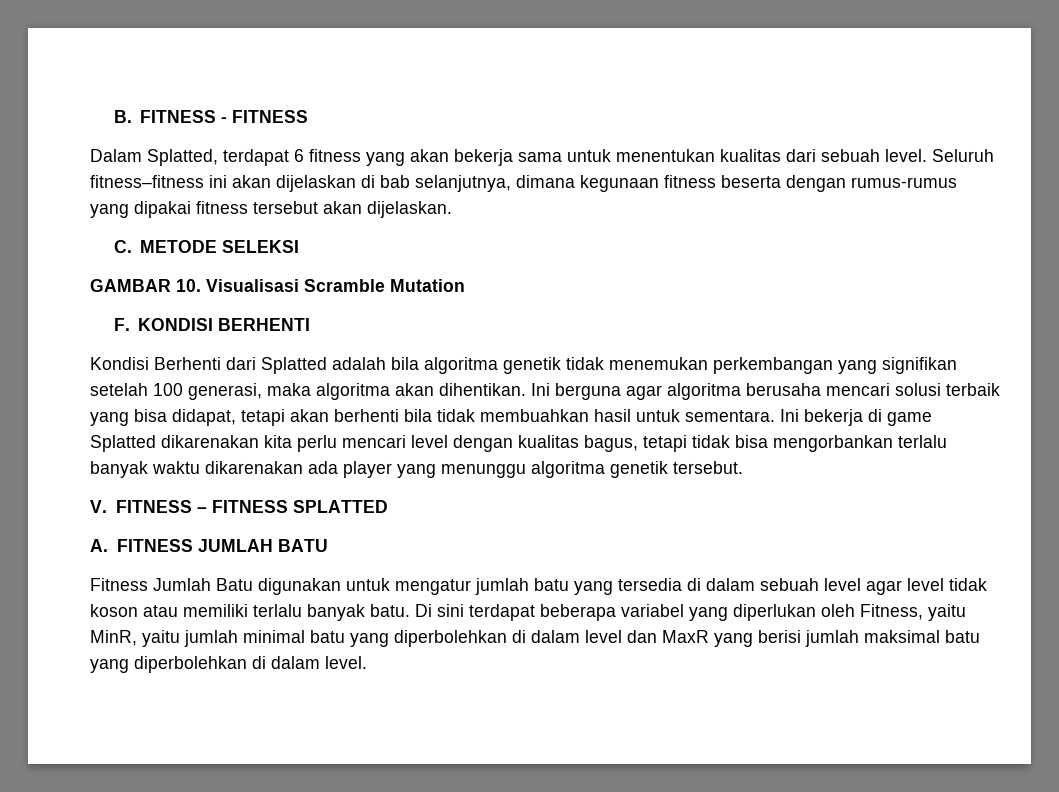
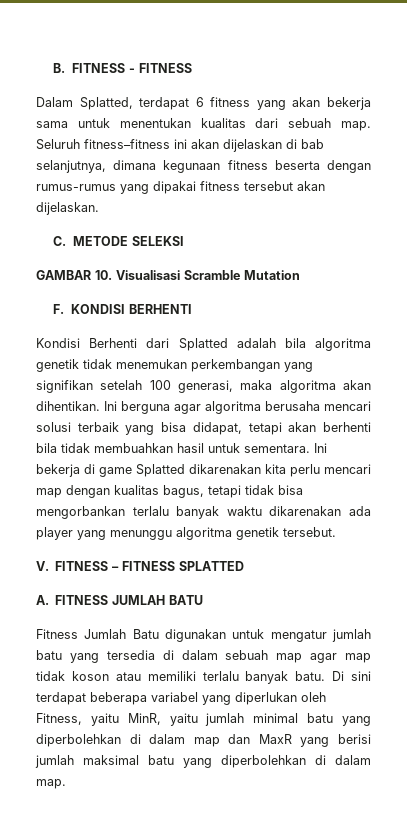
[885,149,927,162] level. -> [341,121,371,131] map.
[411,435,448,448] level -> [36,488,62,498] map
[824,578,944,595] level agar level -> [276,653,371,663] map agar map
[585,630,622,643] level -> [193,737,220,747] map
[325,656,367,669] level. -> [36,779,66,789] map.

